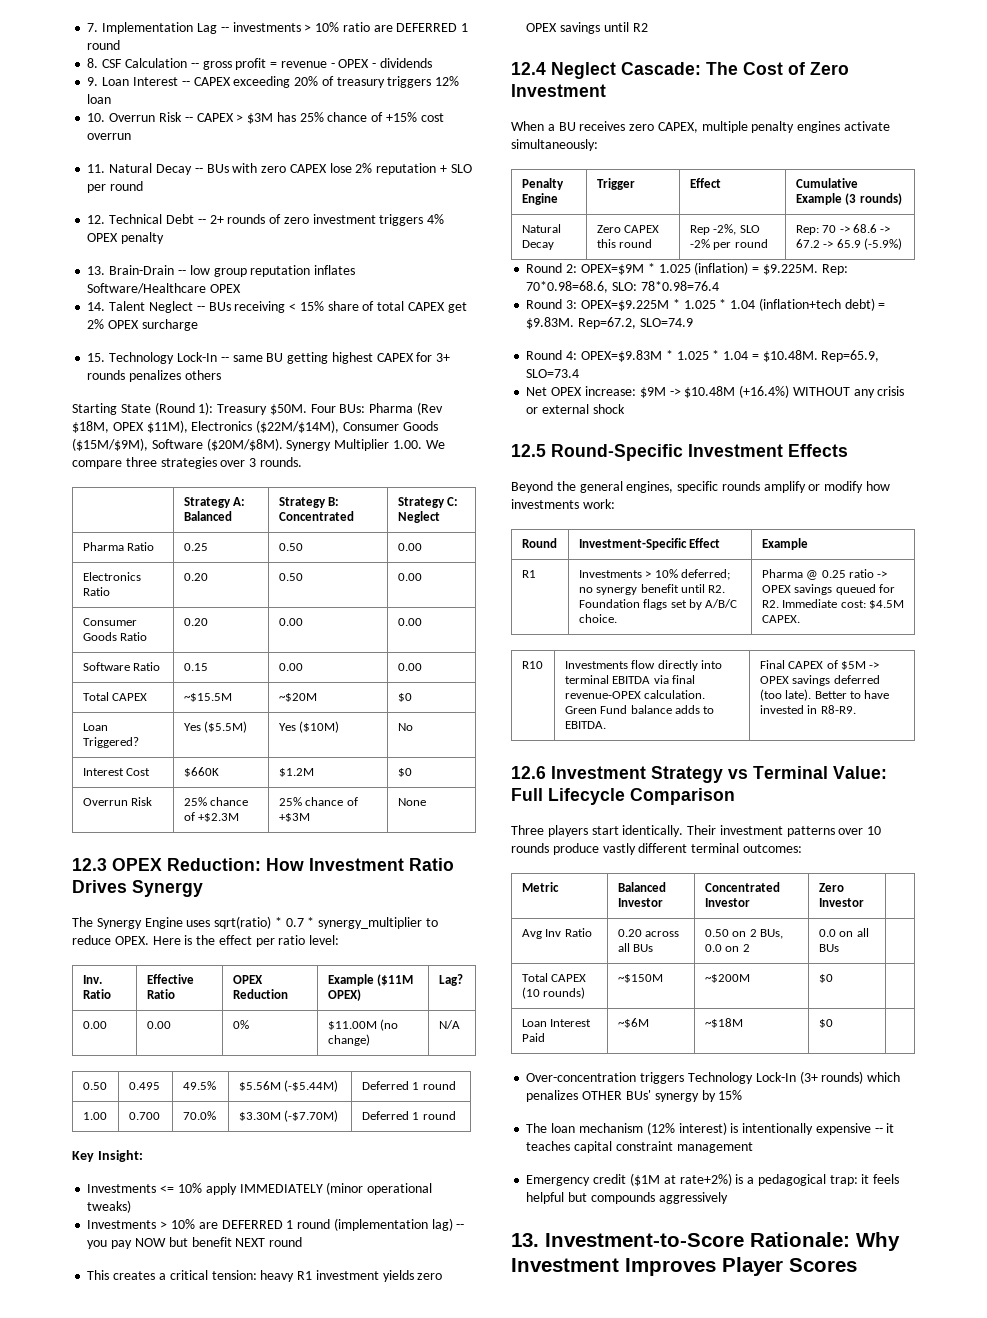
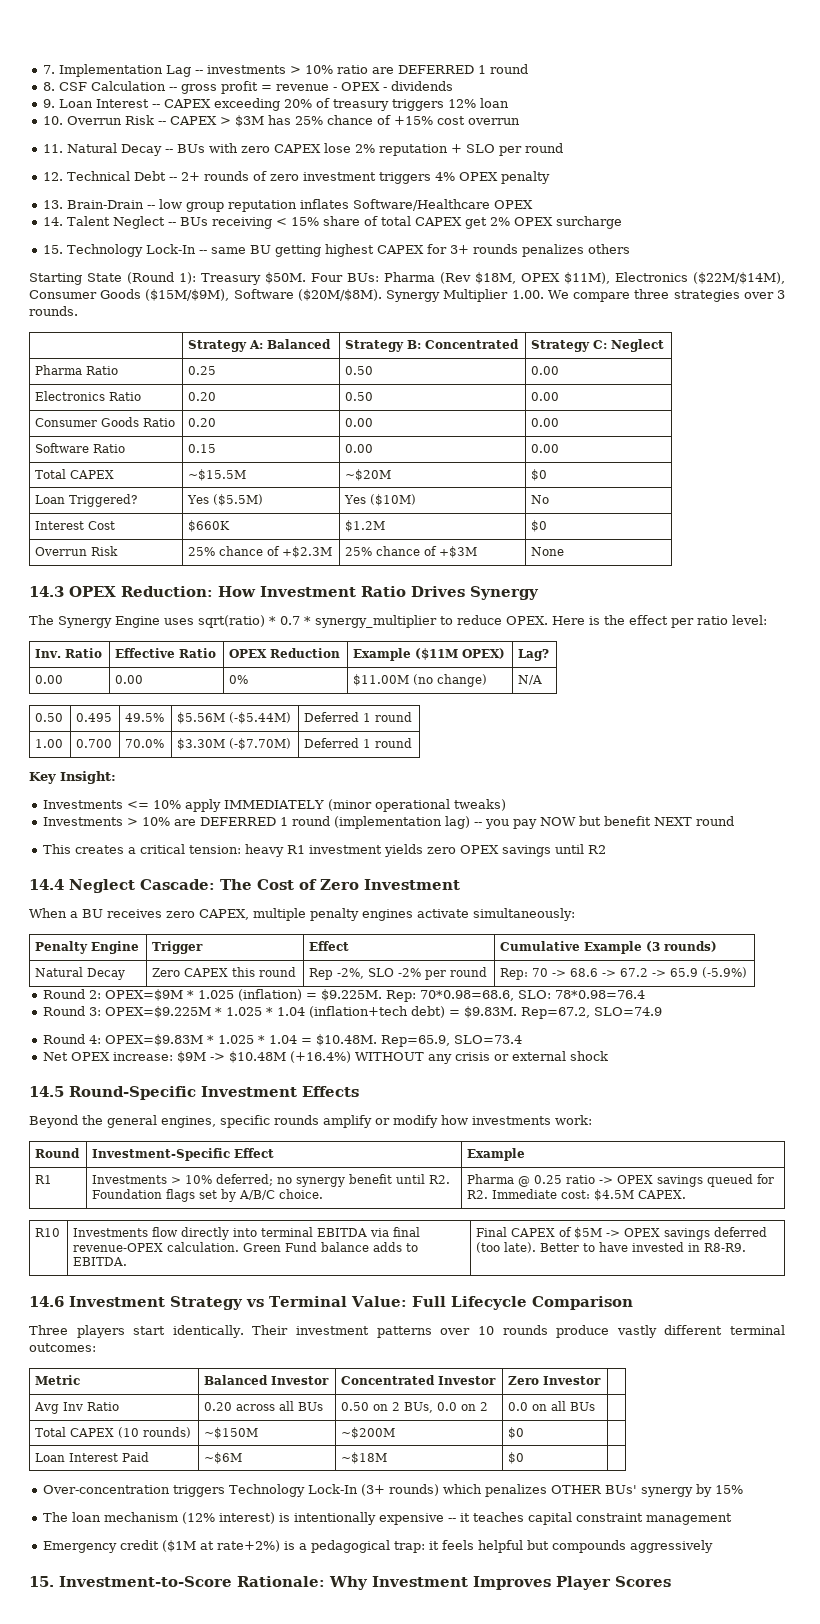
[72,858,107,871] 12.3 -> [29,586,64,597] 14.3
[511,62,546,75] 12.4 -> [29,879,64,890] 14.4
[511,444,546,457] 12.5 -> [29,1086,64,1097] 14.5
[511,766,546,779] 12.6 -> [29,1296,64,1307] 14.6
[511,1233,539,1247] 13. -> [29,1576,54,1587] 15.

